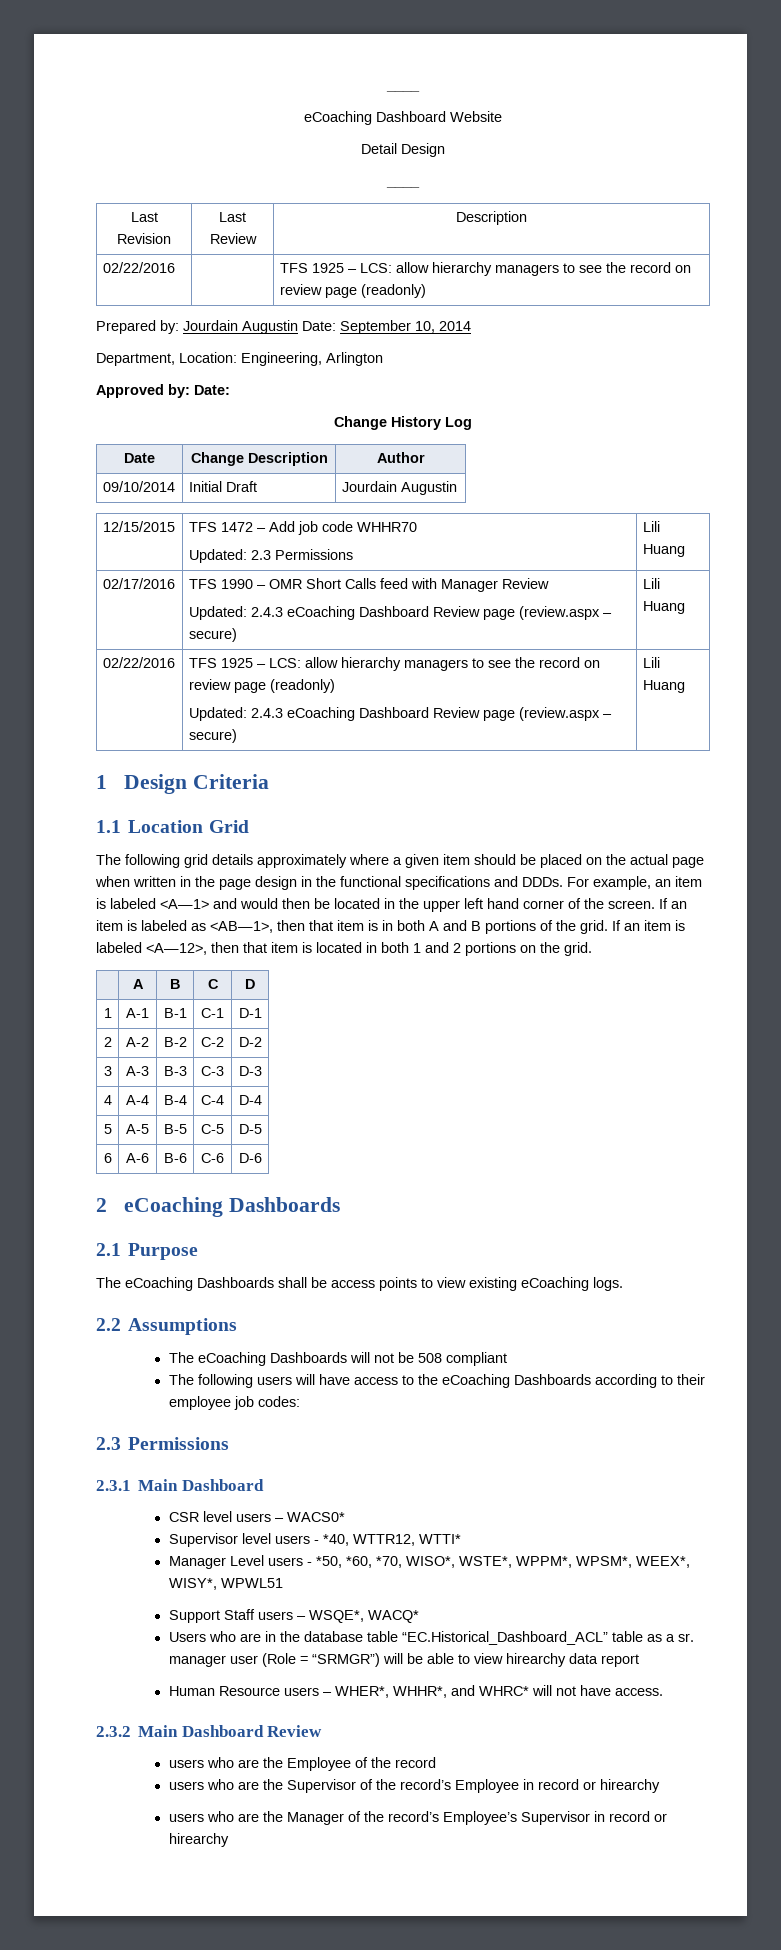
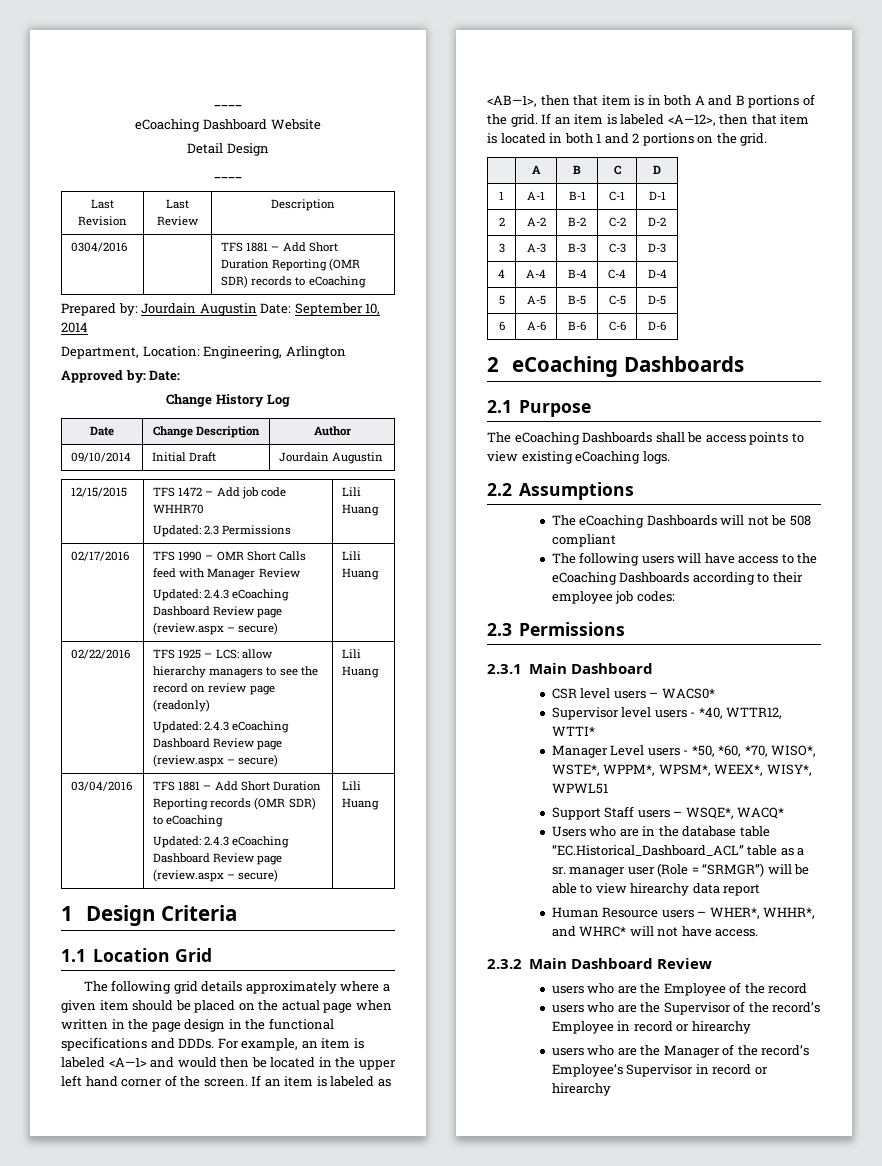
[102,262,175,273] [279,262,691,276] [279,284,426,298] 02/22/2016 | | TFS 1925 – LCS: allow hierarchy managers to see the record on review page (readonly) -> [71,242,128,252] [221,242,338,252] [221,258,361,271] [221,275,366,288] 0304/2016 | | TFS 1881 – Add Short Duration Reporting (OMR SDR) records to eCoaching
(685, 686) none -> [71,781,133,791] [153,781,321,791] [153,797,316,810] [153,815,224,827] [153,836,290,848] [153,853,283,865] [153,869,279,882] [342,781,362,790] [342,798,380,810] // 03/04/2016 | TFS 1881 – Add Short Duration Reporting records (OMR SDR) to eCoaching // Updated: 2.4.3 eCoaching Dashboard Review page (review.aspx – secure) | Lili Huang

